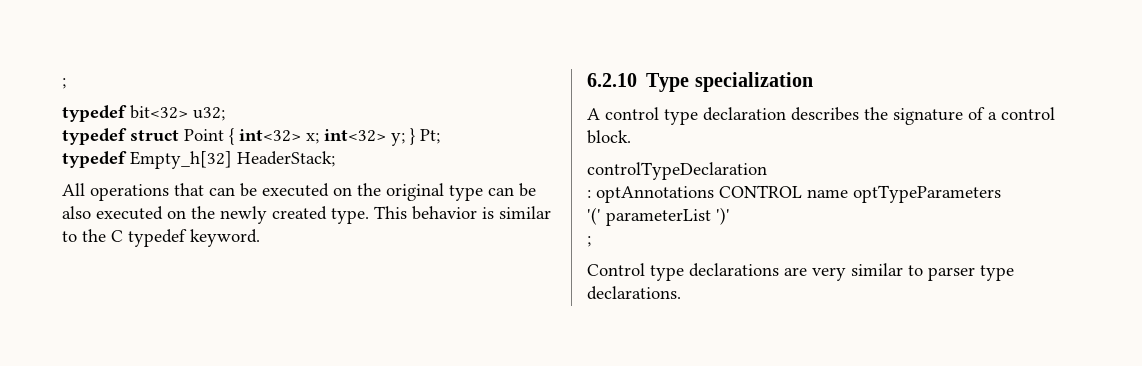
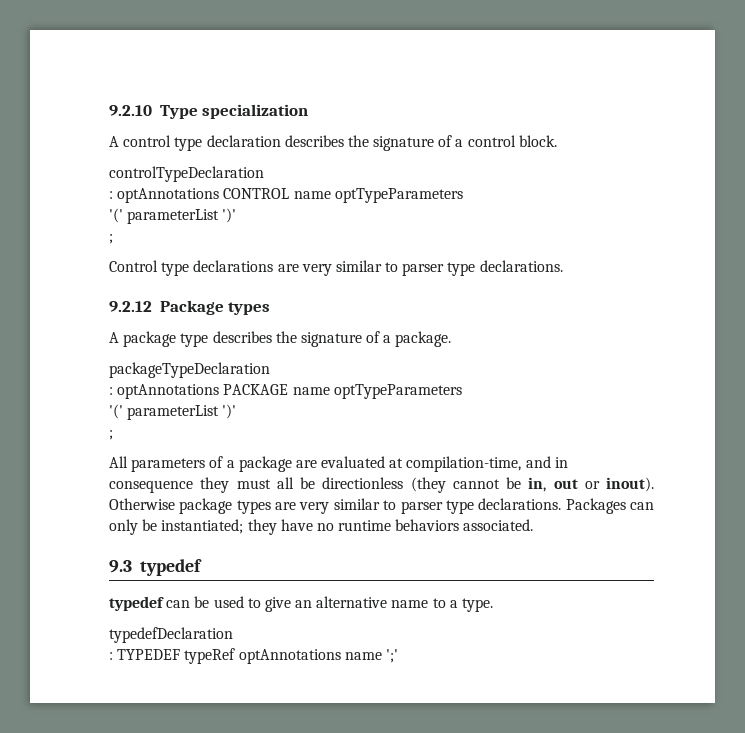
[62,78,66,89] [62,105,225,122] [62,128,440,146] [62,151,335,169] [62,183,536,201] [62,206,551,224] [62,229,260,247] [587,73,637,87] ; // typedef bit<32> u32; // typedef struct Point { int<32> x; int<32> y; } Pt; // typedef Empty_h[32] HeaderStack; // All operations that can be executed on the original type can be also executed on the newly created type. This behavior is similar to the C typedef keyword. // 6.2.10 -> [109,105,152,116] 9.2.10
(681, 293) none -> [109,300,271,315] [109,331,452,347] [109,362,270,378] [109,384,462,399] [109,404,237,420] [109,430,113,440] [109,456,568,472] [109,477,654,493] [109,498,654,514] [109,519,534,535] [109,559,202,576] [109,596,494,612] [109,627,233,643] [109,648,398,664] // 9.2.12 Package types // A package type describes the signature of a package. // packageTypeDeclaration // : optAnnotations PACKAGE name optTypeParameters // '(' parameterList ')' // ; // All parameters of a package are evaluated at compilation-time, and in consequence they must all be directionless (they cannot be in, out or inout). Otherwise package types are very similar to parser type declarations. Packages can only be instantiated; they have no runtime behaviors associated. // 9.3 typedef // typedef can be used to give an alternative name to a type. // typedefDeclaration // : TYPEDEF typeRef optAnnotations name ';'

